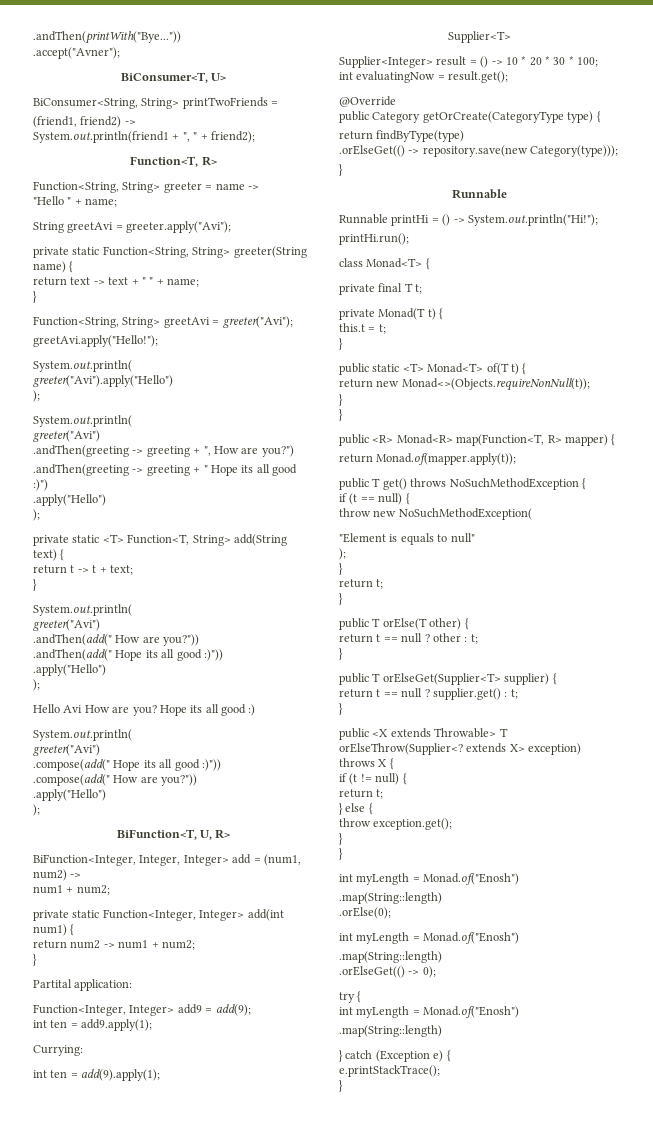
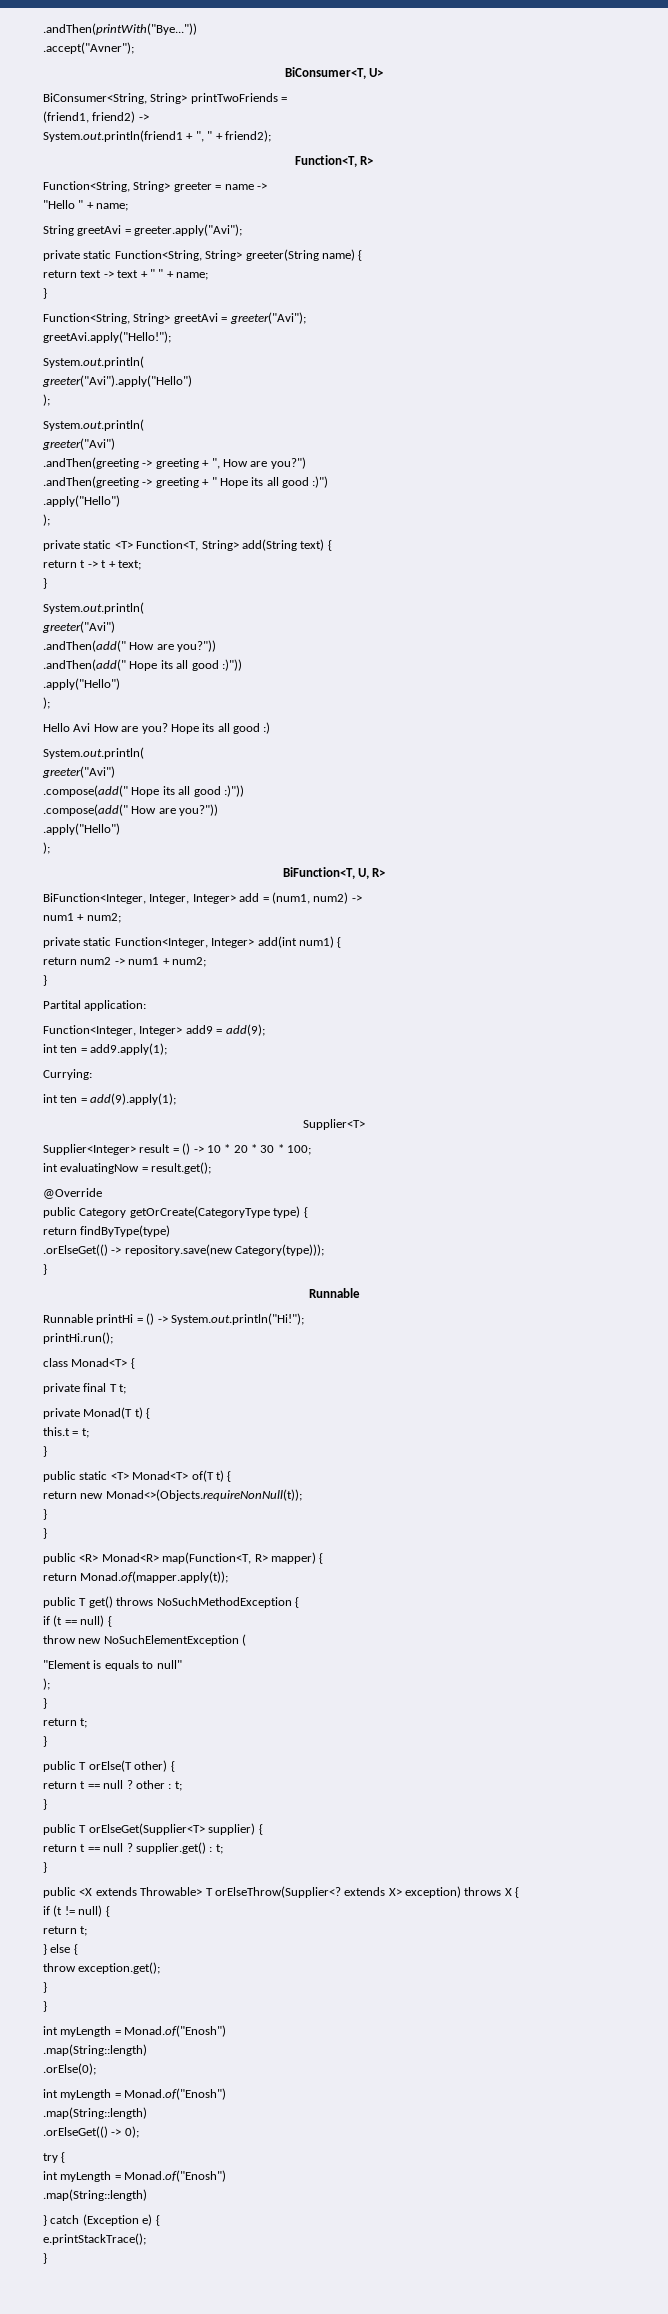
[398,508,532,520] NoSuchMethodException( -> [103,1634,247,1646] NoSuchElementException (

